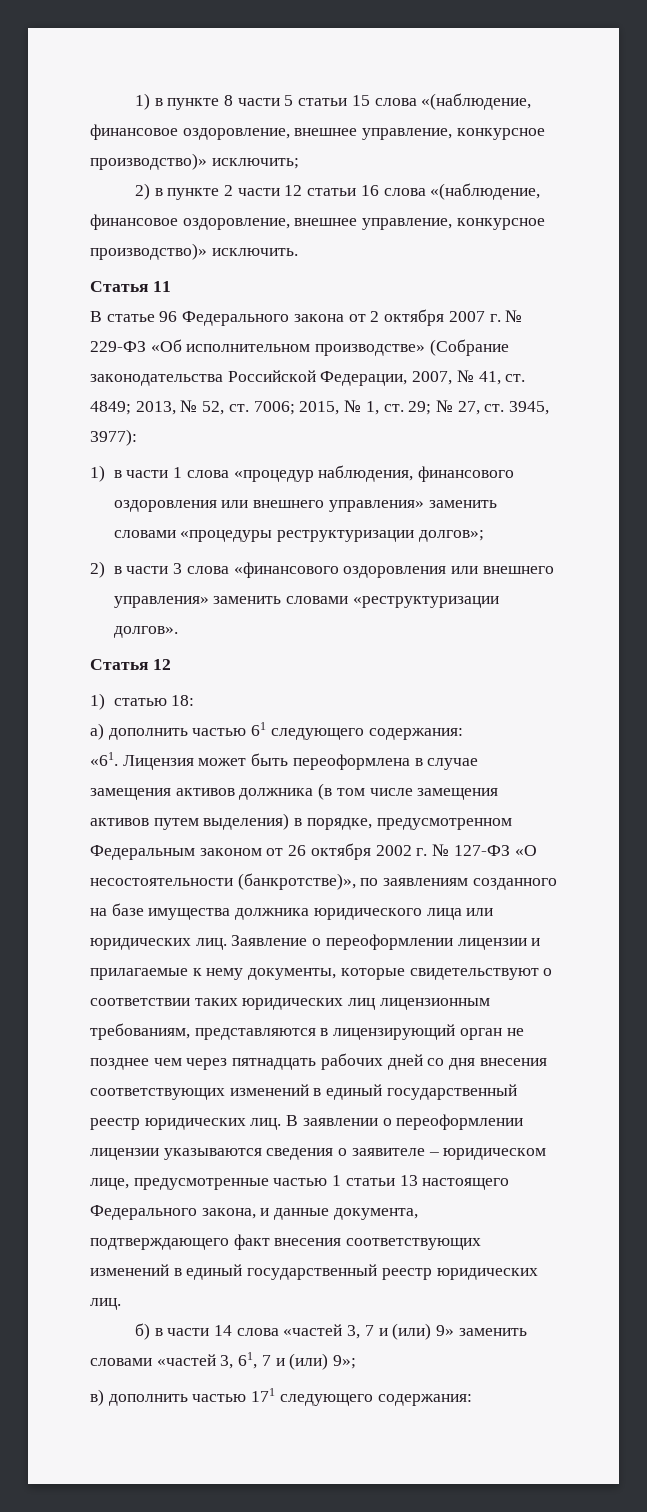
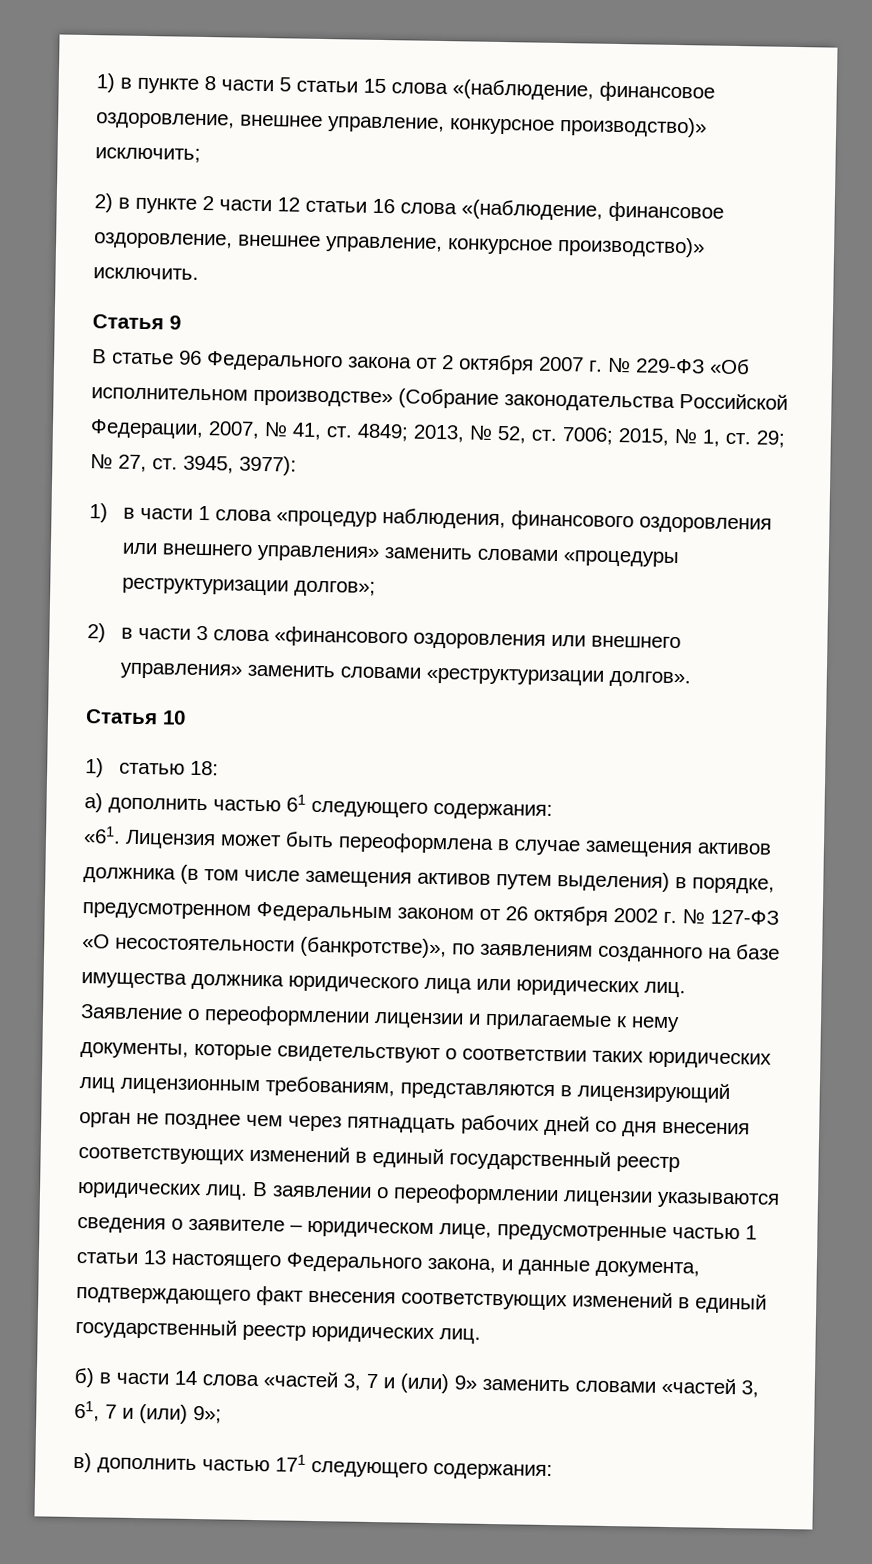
[152,281,171,292] 11 -> [169,315,181,330] 9
[152,659,171,670] 12 -> [162,710,186,725] 10

